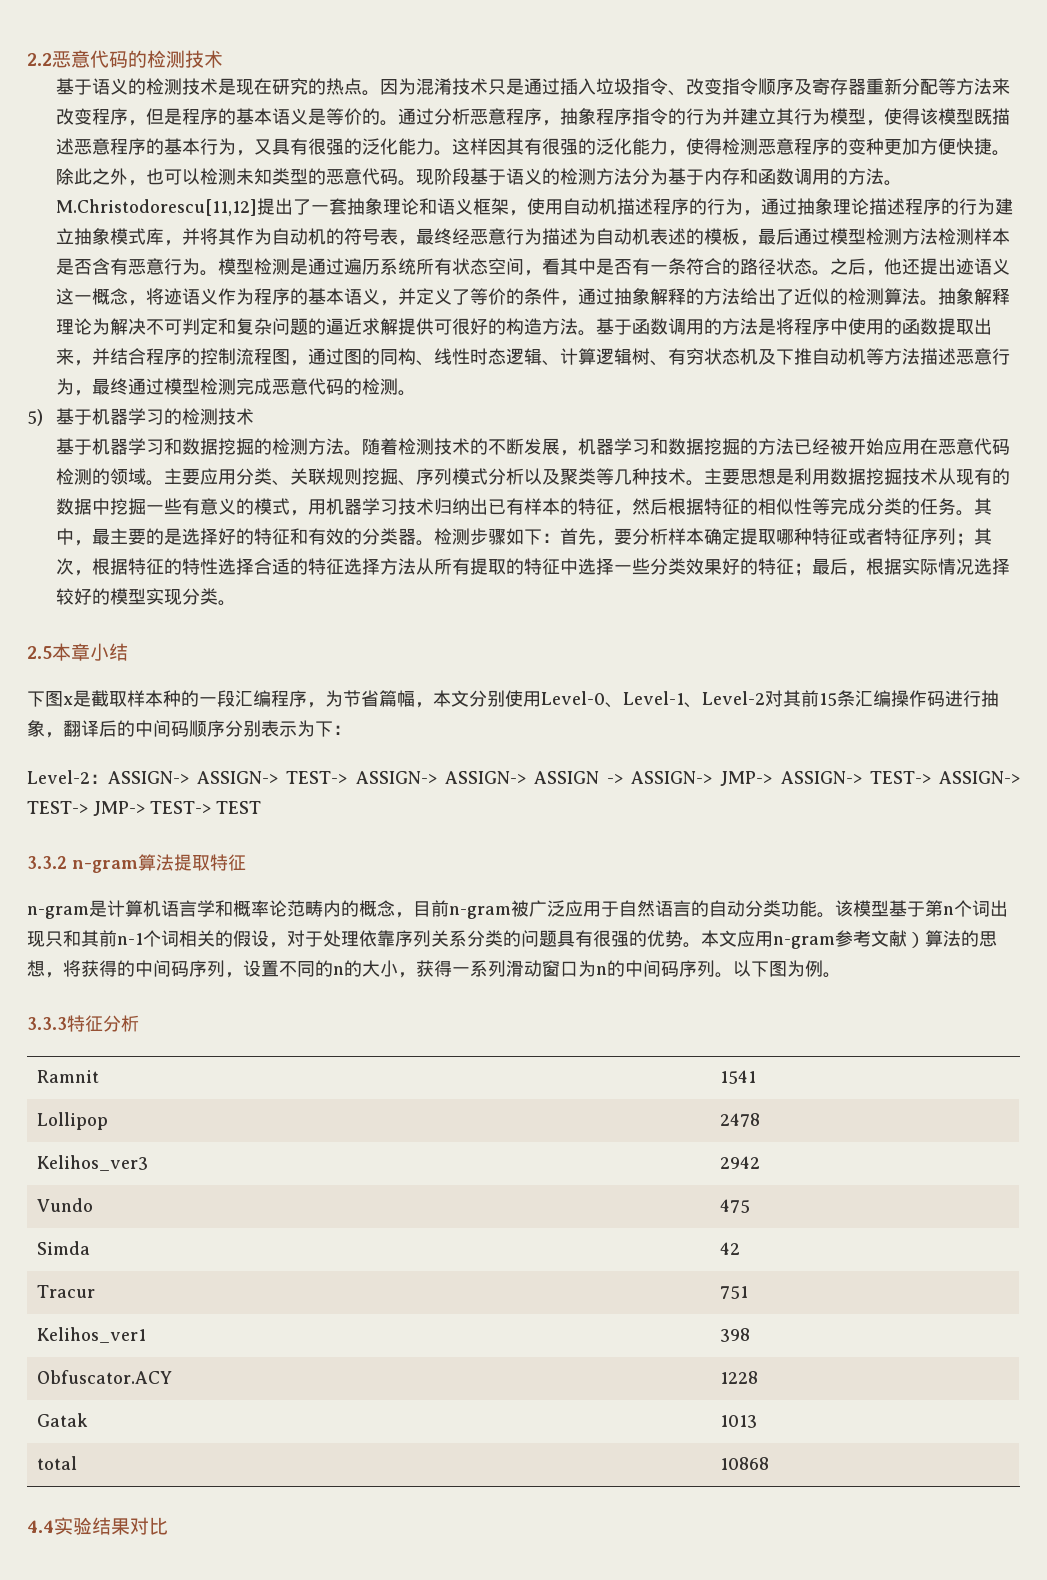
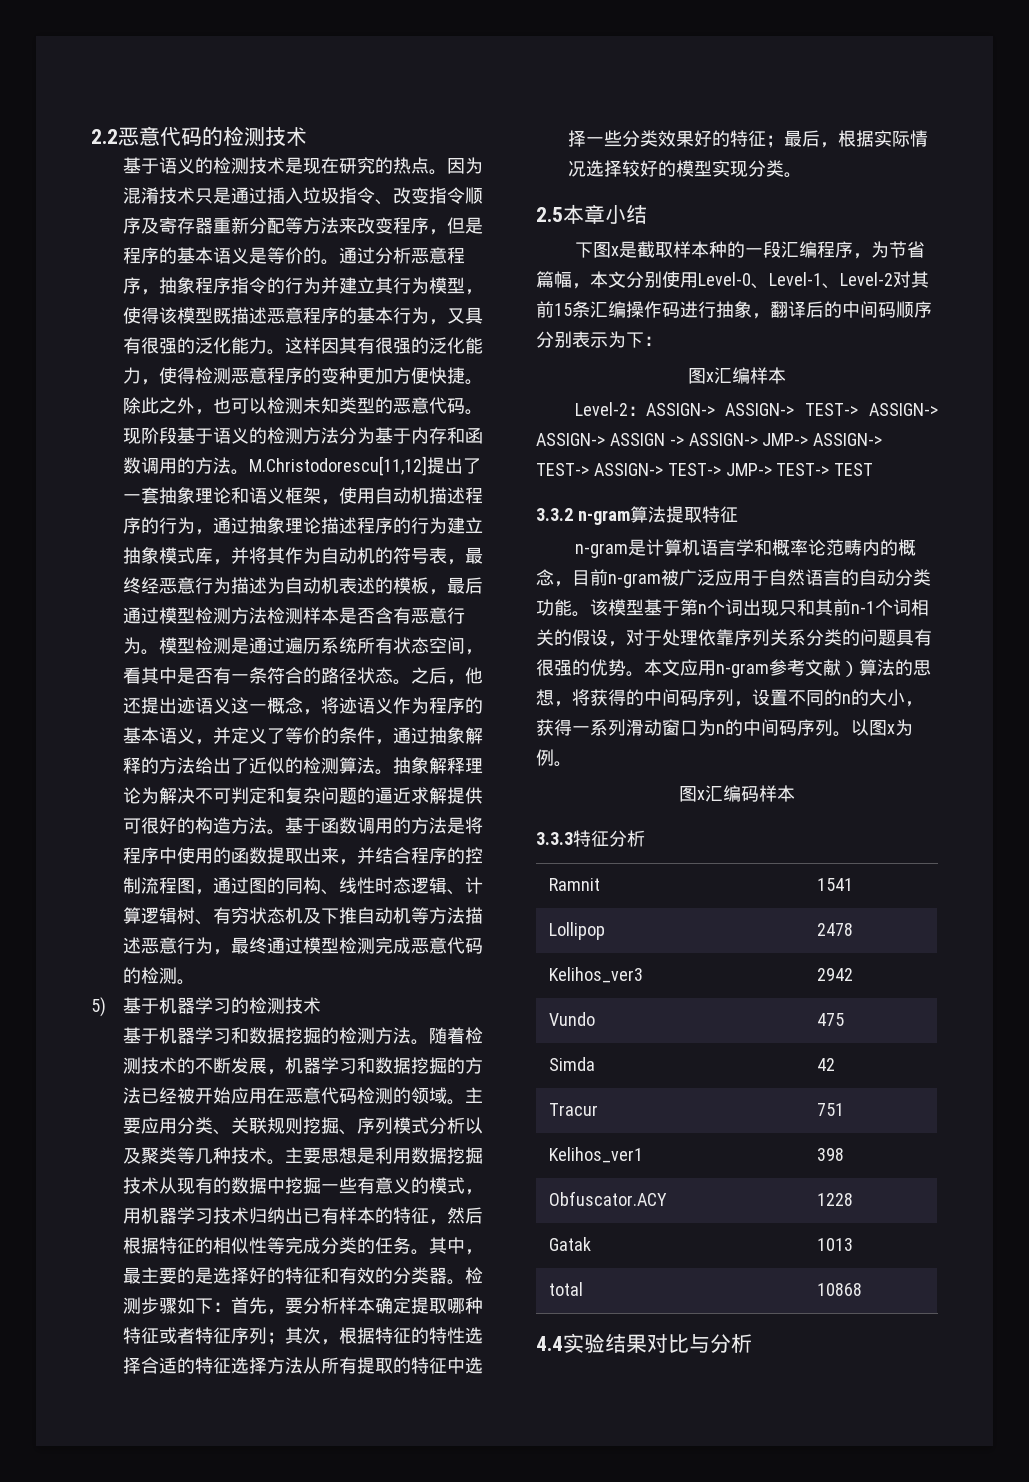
(351, 730) none -> [688,367,786,384] // 图x汇编样本
[751,961,787,977] 下图 -> [869,720,895,736] 图x
(841, 975) none -> [679,785,795,802] // 图x汇编码样本
(168, 1526) none -> [689,1334,752,1353] 与分析

